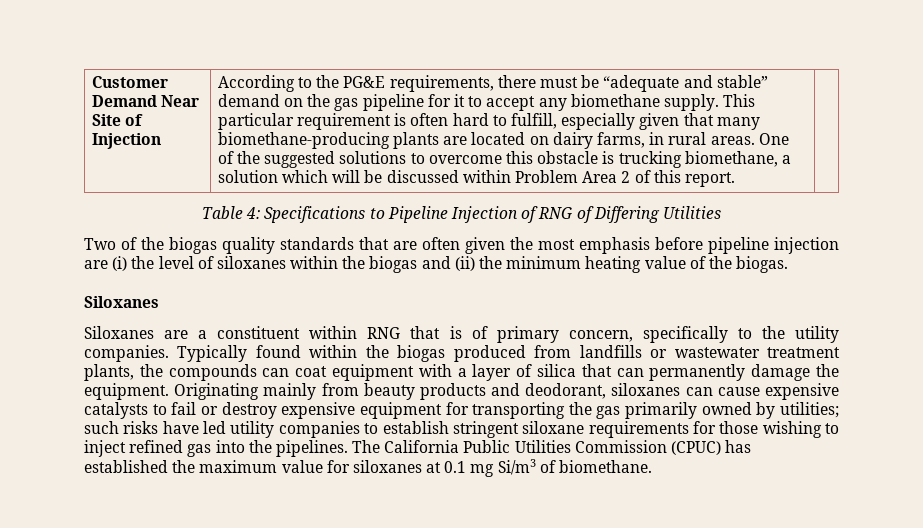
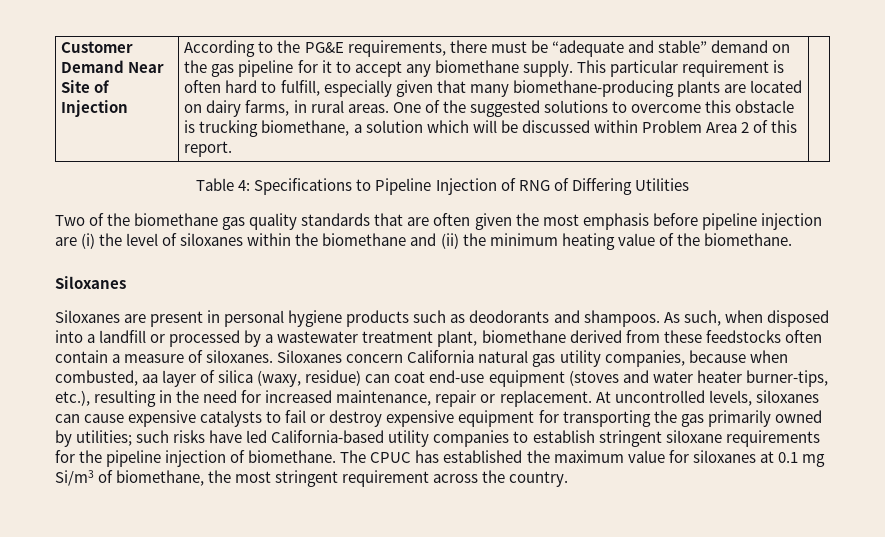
[169,237,217,254] biogas -> [134,213,246,230] biomethane gas
[369,256,418,273] biogas -> [322,233,407,246] biomethane
[736,256,789,273] biogas. -> [703,233,792,246] biomethane.
[198,326,839,343] [84,345,840,362] [84,364,839,381] [84,383,607,400] a constituent within RNG that is of primary concern, specifically to the utility companies. Typically found within the biogas produced from landfills or wastewater treatment plants, the compounds can coat equipment with a layer of silica that can permanently damage the equipment. Originating mainly from beauty products and deodorant, -> [150,310,829,327] [55,330,822,347] [55,350,788,367] [55,370,828,387] [55,390,752,407] present in personal hygiene products such as deodorants and shampoos. As such, when disposed into a landfill or processed by a wastewater treatment plant, biomethane derived from these feedstocks often contain a measure of siloxanes. Siloxanes concern California natural gas utility companies, because when combusted, aa layer of silica (waxy, residue) can coat end-use equipment (stoves and water heater burner-tips, etc.), resulting in the need for increased maintenance, repair or replacement. At uncontrolled levels,
(227, 427) none -> [271,430,385,443] California-based
[719,421,839,438] [84,440,722,457] those wishing to inject refined gas into the pipelines. The California Public Utilities Commission (CPUC) -> [79,450,412,467] the pipeline injection of biomethane. The CPUC
[559,460,653,473] biomethane. -> [116,470,569,487] biomethane, the most stringent requirement across the country.

